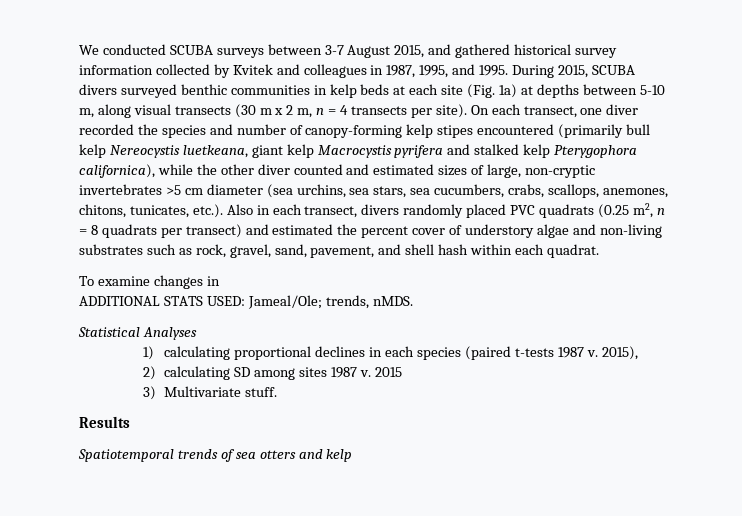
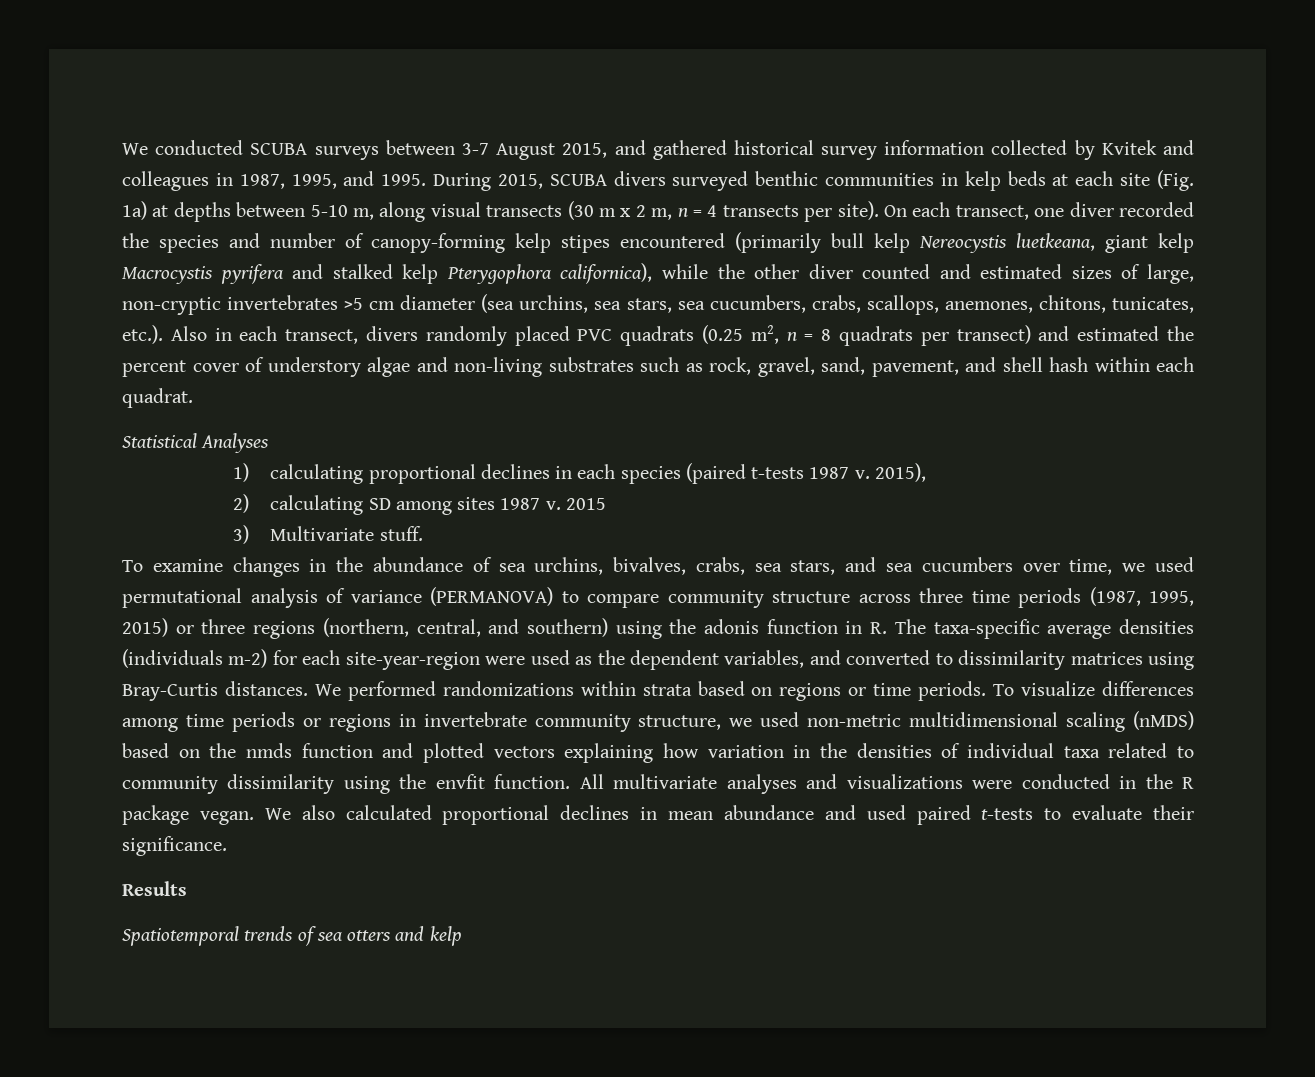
[79,275,220,289] [79,295,413,309] // To examine changes in // ADDITIONAL STATS USED: Jameal/Ole; trends, nMDS. -> (193, 398) none
(278, 392) none -> [122,557,1194,577] [122,587,1194,608] [122,618,1195,639] [122,649,1194,670] [122,681,1195,701] [122,711,1194,732] [122,743,1194,763] [122,774,1194,794] [122,805,1194,825] [122,836,227,856] // To examine changes in the abundance of sea urchins, bivalves, crabs, sea stars, and sea cucumbers over time, we used permutational analysis of variance (PERMANOVA) to compare community structure across three time periods (1987, 1995, 2015) or three regions (northern, central, and southern) using the adonis function in R. The taxa-specific average densities (individuals m-2) for each site-year-region were used as the dependent variables, and converted to dissimilarity matrices using Bray-Curtis distances. We performed randomizations within strata based on regions or time periods. To visualize differences among time periods or regions in invertebrate community structure, we used non-metric multidimensional scaling (nMDS) based on the nmds function and plotted vectors explaining how variation in the densities of individual taxa related to community dissimilarity using the envfit function. All multivariate analyses and visualizations were conducted in the R package vegan. We also calculated proportional declines in mean abundance and used paired t-tests to evaluate their significance.

